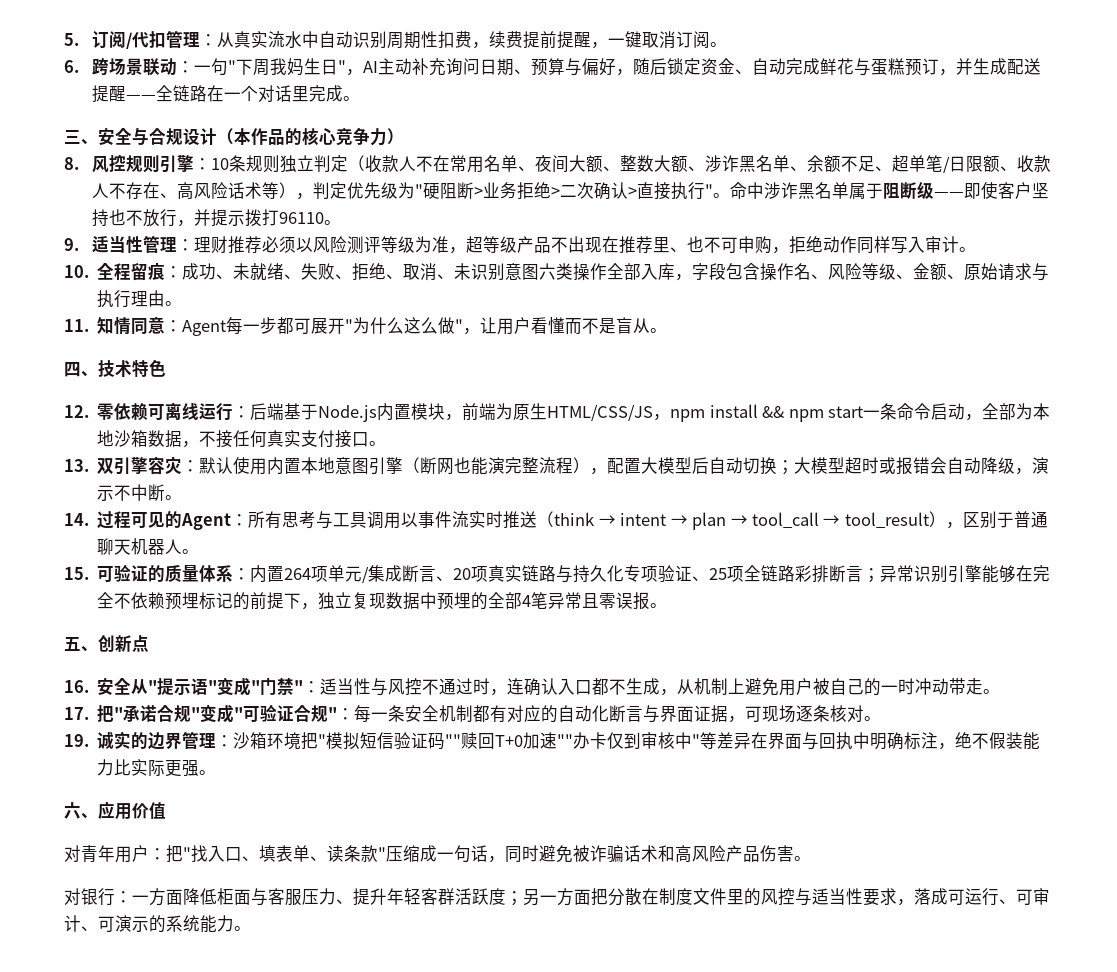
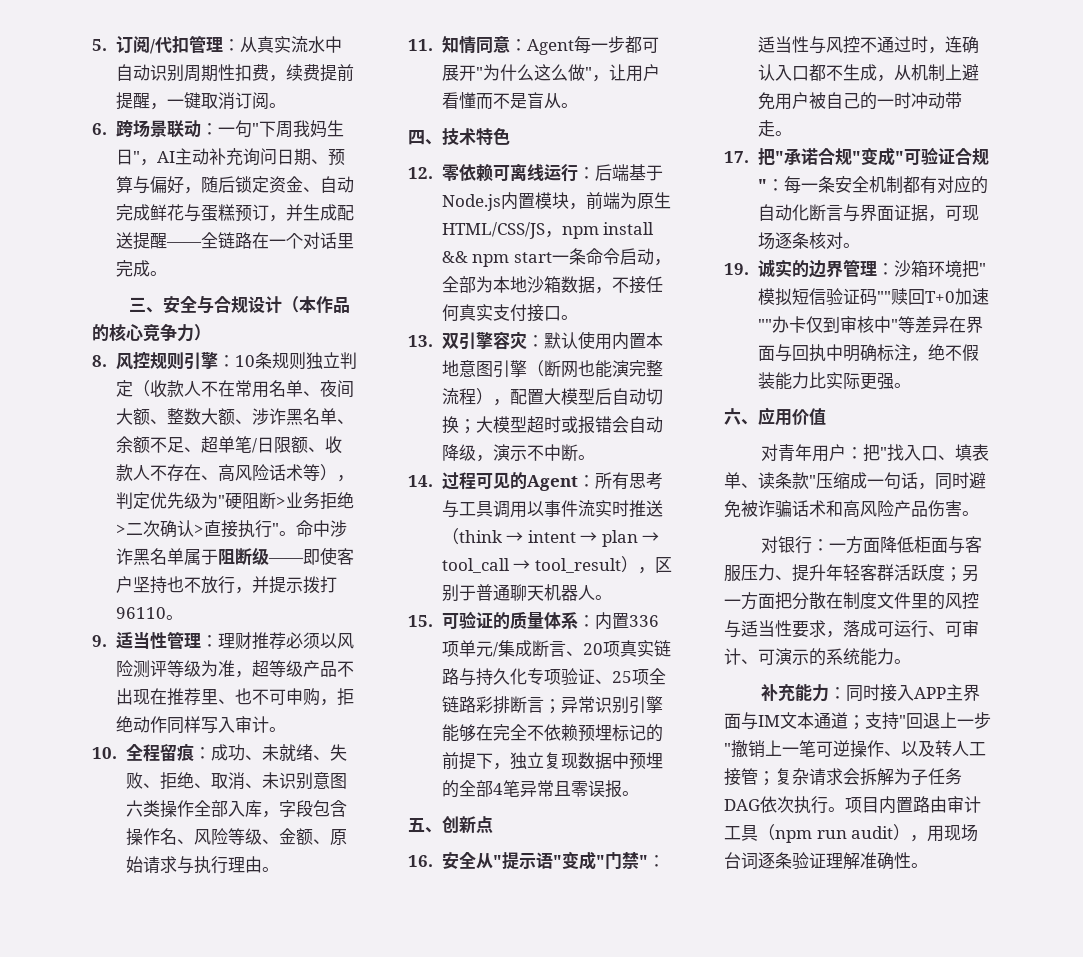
[284,568,312,580] 264 -> [628,615,659,627] 336
(251, 928) none -> [760,683,980,702] [724,712,991,730] [724,740,986,758] [724,768,962,786] [724,796,981,814] [724,824,979,843] [724,852,928,870] // 补充能力：同时接入APP主界面与IM文本通道；支持"回退上一步"撤销上一笔可逆操作、以及转人工接管；复杂请求会拆解为子任务DAG依次执行。项目内置路由审计工具（npm run audit），用现场台词逐条验证理解准确性。

